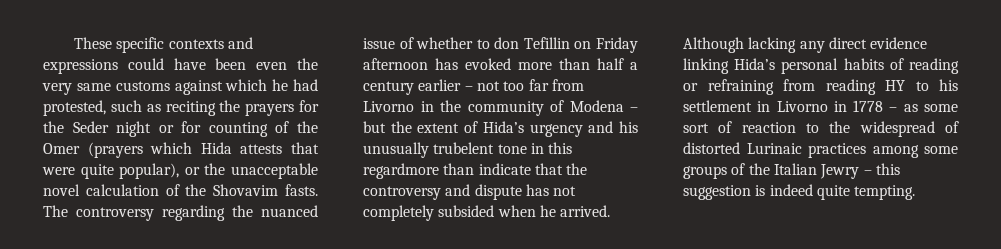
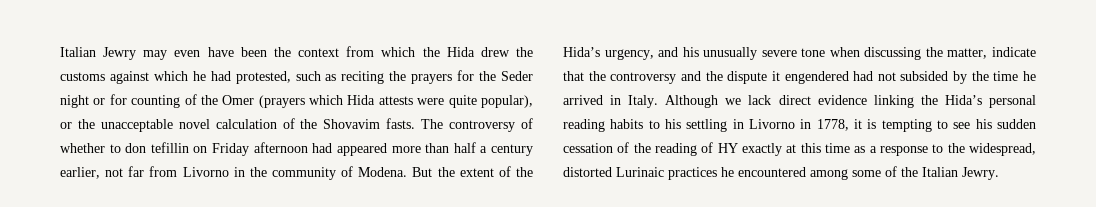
[73,37,253,53] [43,58,318,74] [42,83,111,95] These specific contexts and expressions could have been even the very same -> [60,46,533,60] Italian Jewry may even have been the context from which the Hida drew the
[291,142,319,154] that -> (413, 100) none
[162,205,318,221] [363,38,395,49] regarding the nuanced issue -> (516, 126) none
[523,37,570,49] Tefillin -> [150,142,189,153] tefillin
[435,58,511,70] has evoked -> [312,143,387,156] had appeared
[418,79,525,91] earlier – not too -> [60,167,124,179] earlier, not
[569,100,638,112] [363,121,638,137] [363,142,573,158] [363,163,475,179] Modena – but the extent of Hida’s urgency and his unusually trubelent tone in this regardmore than -> [358,166,534,177] [563,47,988,60] Modena. But the extent of the Hida’s urgency, and his unusually severe tone when discussing the matter,
[474,184,577,200] [363,205,611,221] [683,37,825,53] dispute has not completely subsided when he arrived. Although lacking any -> [705,71,1037,84] [563,95,772,108] the dispute it engendered had not subsided by the time he arrived in Italy. Although we lack
(729, 66) none -> [920,95,938,105] the
[843,58,959,74] [683,79,905,95] habits of reading or refraining from reading HY -> [563,119,644,132] reading habits
[683,100,752,112] settlement -> [686,119,728,132] settling
[853,100,958,112] [683,121,959,137] 1778 – as some sort of reaction to the widespread of -> [816,119,1036,132] [563,142,1036,156] 1778, it is tempting to see his sudden cessation of the reading of HY exactly at this time as a response to the widespread,
(866, 150) none -> [721,167,806,177] he encountered
[683,166,727,179] groups -> (881, 173) none
[820,163,900,179] [683,184,916,200] Jewry – this suggestion is indeed quite tempting. -> [962,167,999,180] Jewry.

